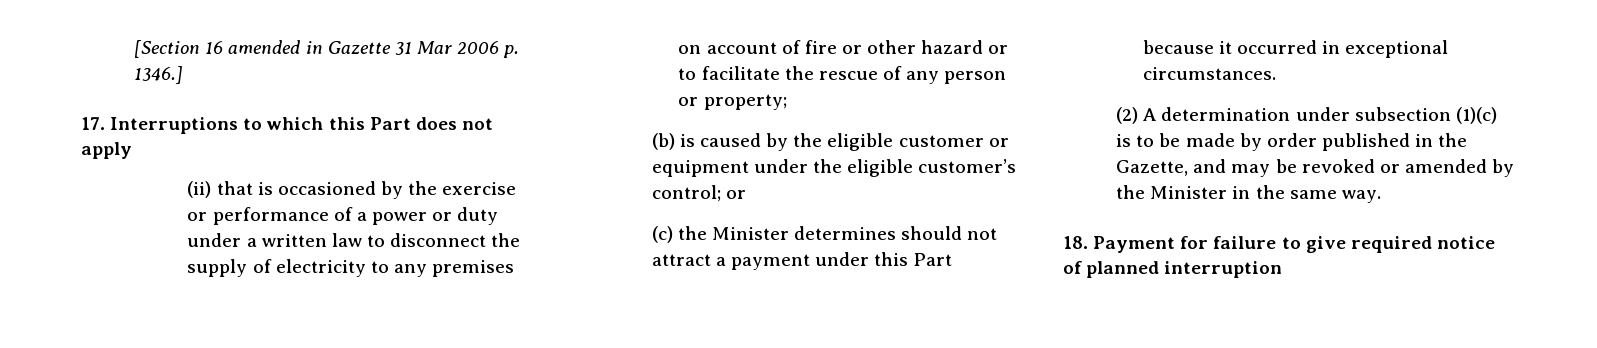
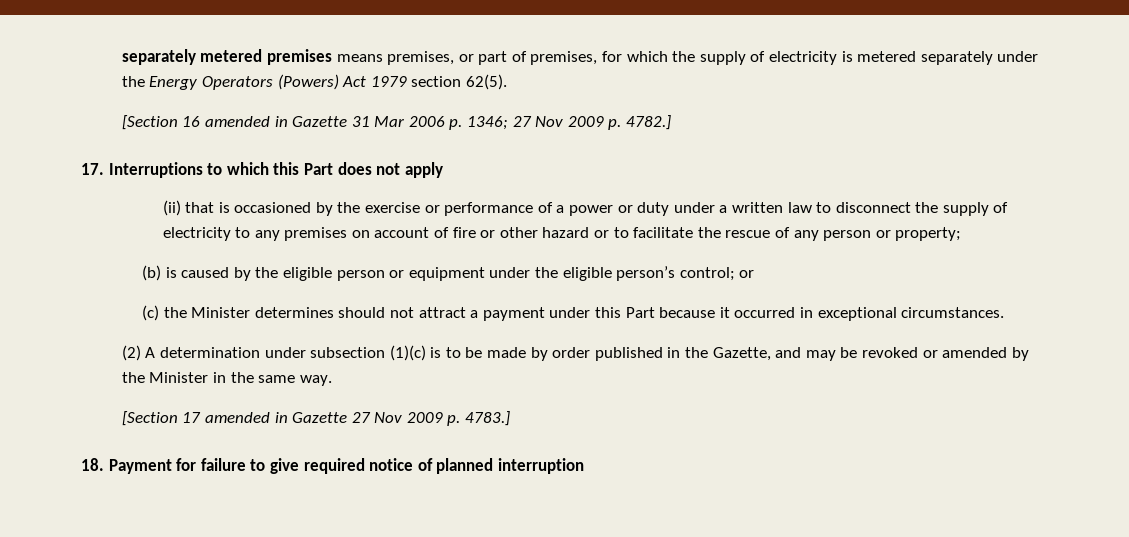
(134, 49) none -> [121,49,1039,65] [121,74,507,90] separately metered premises means premises, or part of premises, for which the supply of electricity is metered separately under the Energy Operators (Powers) Act 1979 section 62(5). //
[134,66,184,84] 1346.] -> [467,115,672,130] 1346; 27 Nov 2009 p. 4782.]
[898,135,984,147] customer -> [336,270,385,281] person
[918,159,1017,173] customer’s -> [616,266,676,281] person’s
(1381, 196) none -> [121,411,511,426] // [Section 17 amended in Gazette 27 Nov 2009 p. 4783.]

